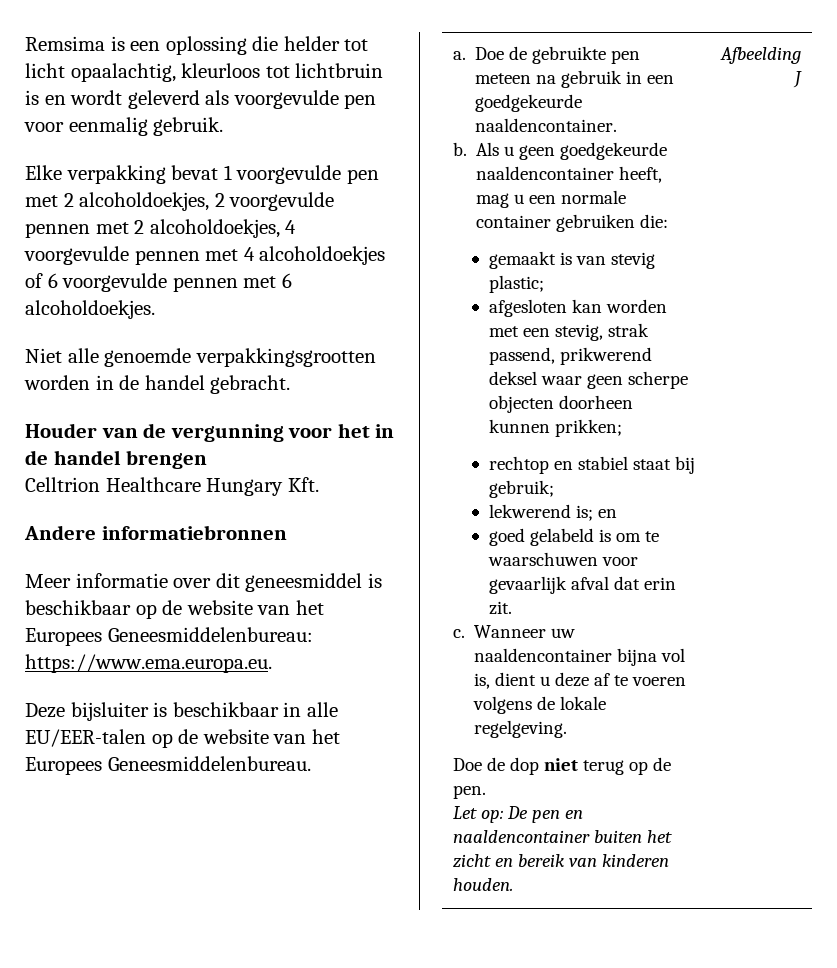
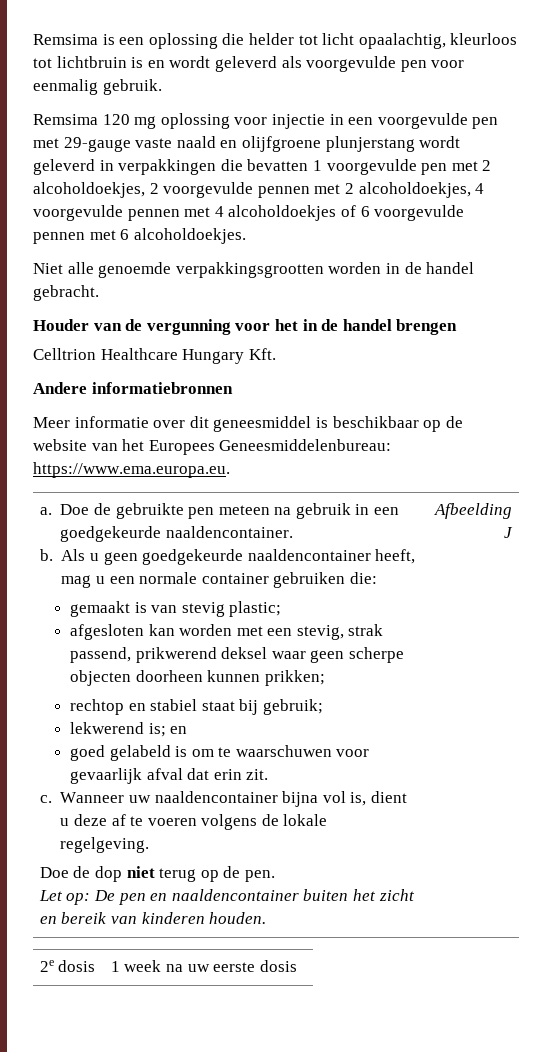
[25,165,219,184] Elke verpakking bevat -> [33,113,499,129] [33,136,461,152] [33,159,309,175] Remsima 120 mg oplossing voor injectie in een voorgevulde pen met 29-gauge vaste naald en olijfgroene plunjerstang wordt geleverd in verpakkingen die bevatten
[25,702,338,721] [25,729,340,748] [25,756,311,775] // Deze bijsluiter is beschikbaar in alle EU/EER-talen op de website van het Europees Geneesmiddelenbureau. -> (230, 470) none
(803, 79) none -> [39,960,96,972] [110,960,297,972] // 2e dosis | 1 week na uw eerste dosis

